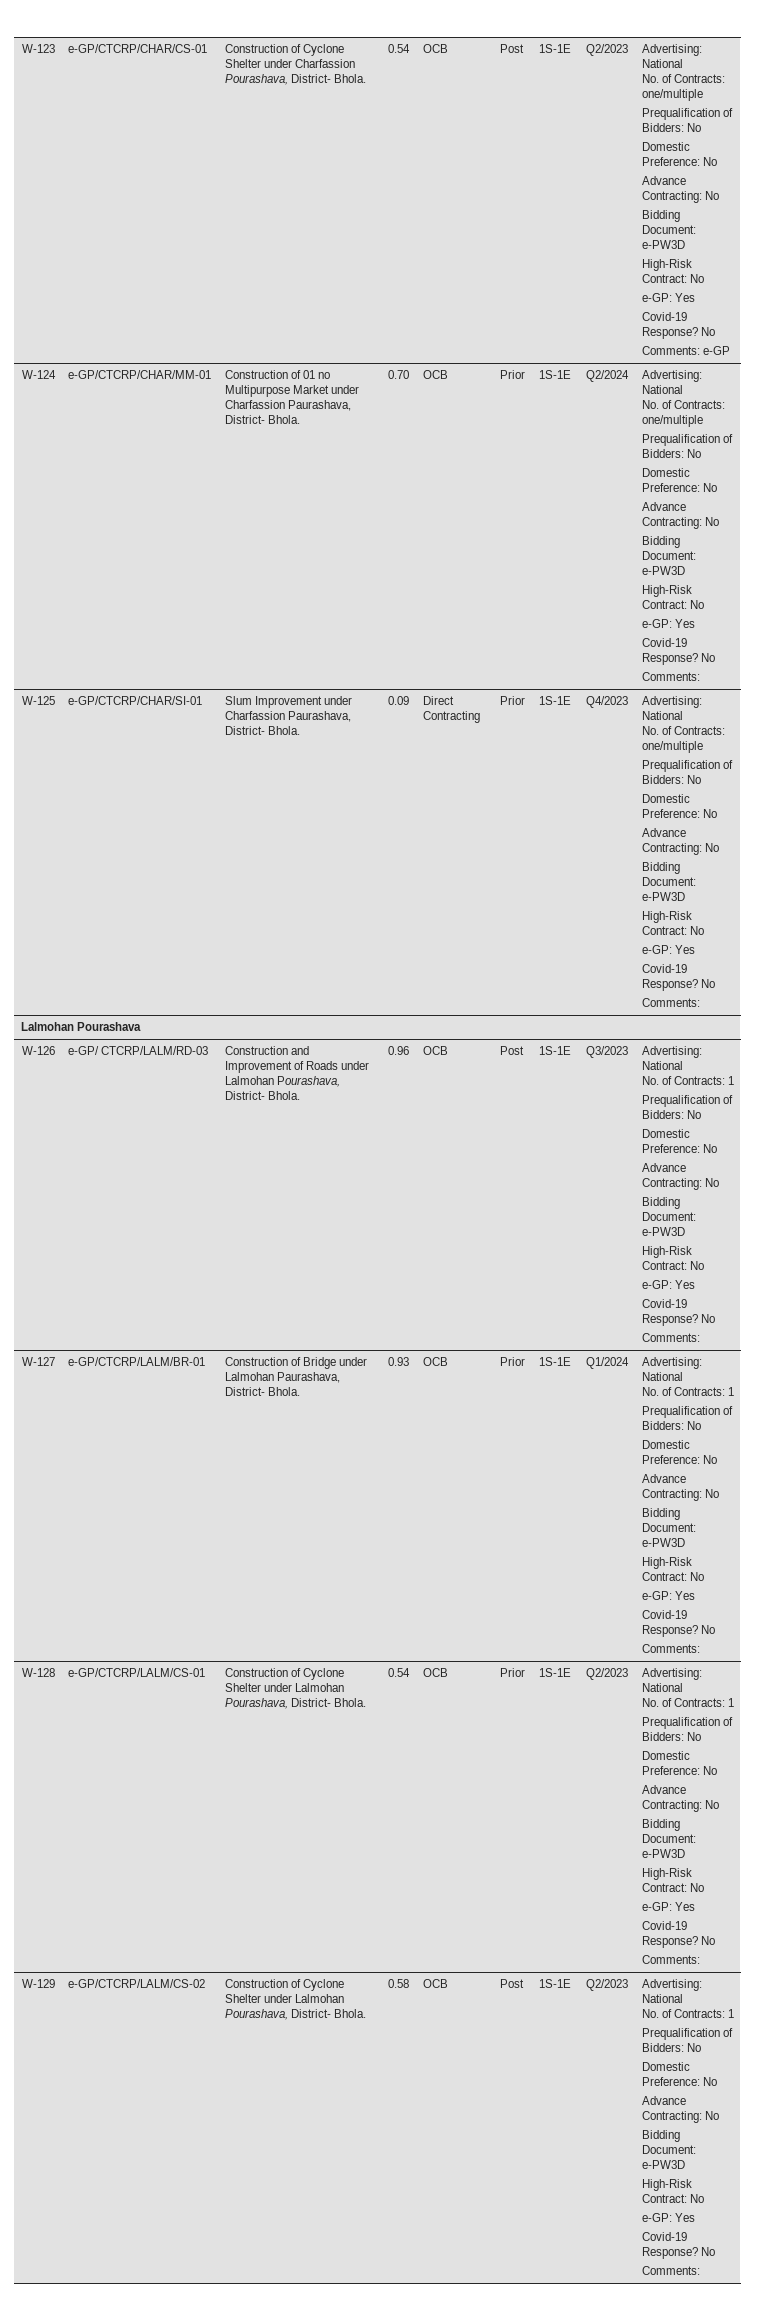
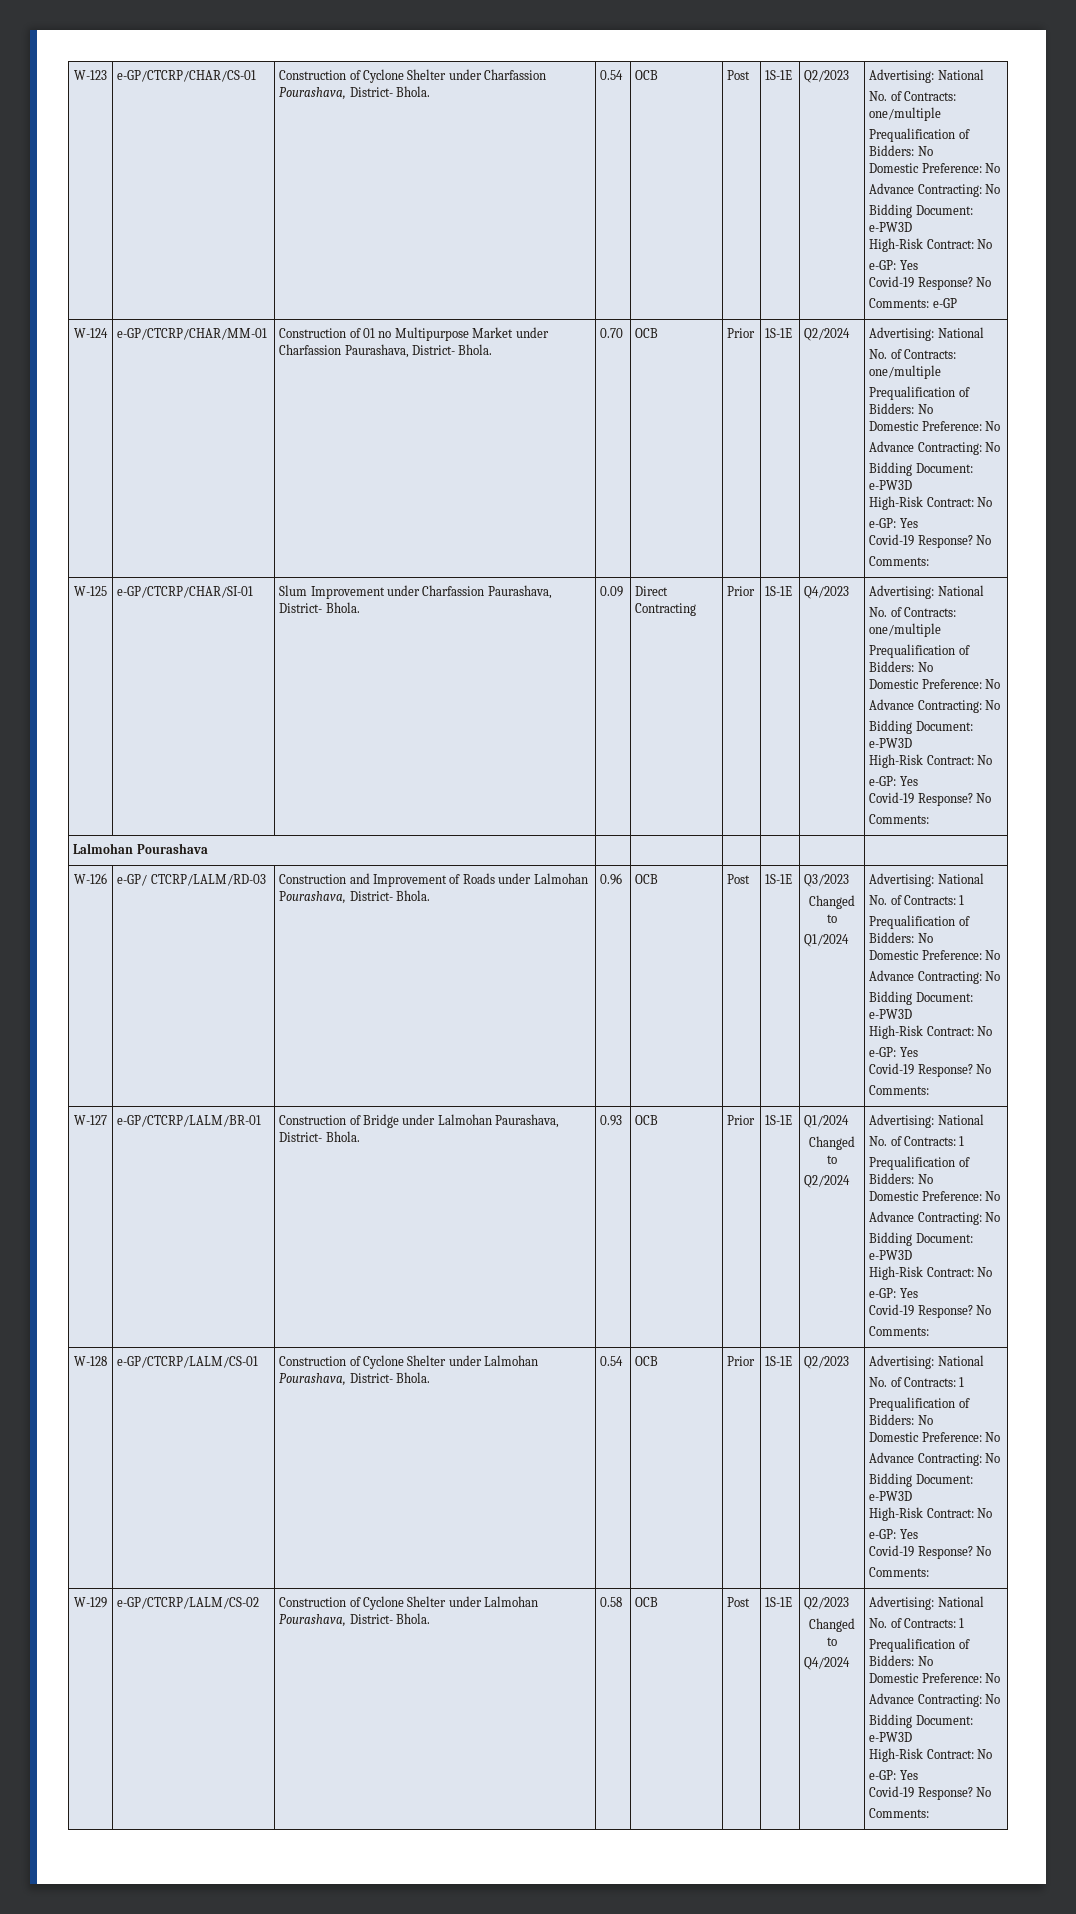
(628, 1052) none -> [809,895,855,909] [827,914,837,923] [804,934,850,947] // Changed to // Q1/2024
(629, 1363) none -> [809,1136,855,1150] [827,1155,837,1164] [804,1175,851,1188] // Changed to // Q2/2024
(628, 1985) none -> [809,1618,855,1632] [827,1637,837,1646] [804,1657,851,1670] // Changed to // Q4/2024

